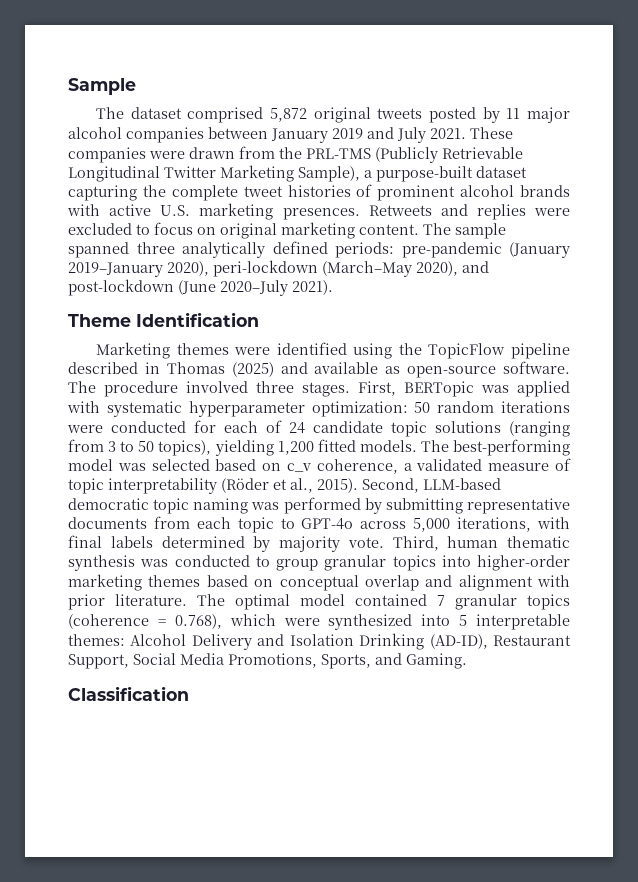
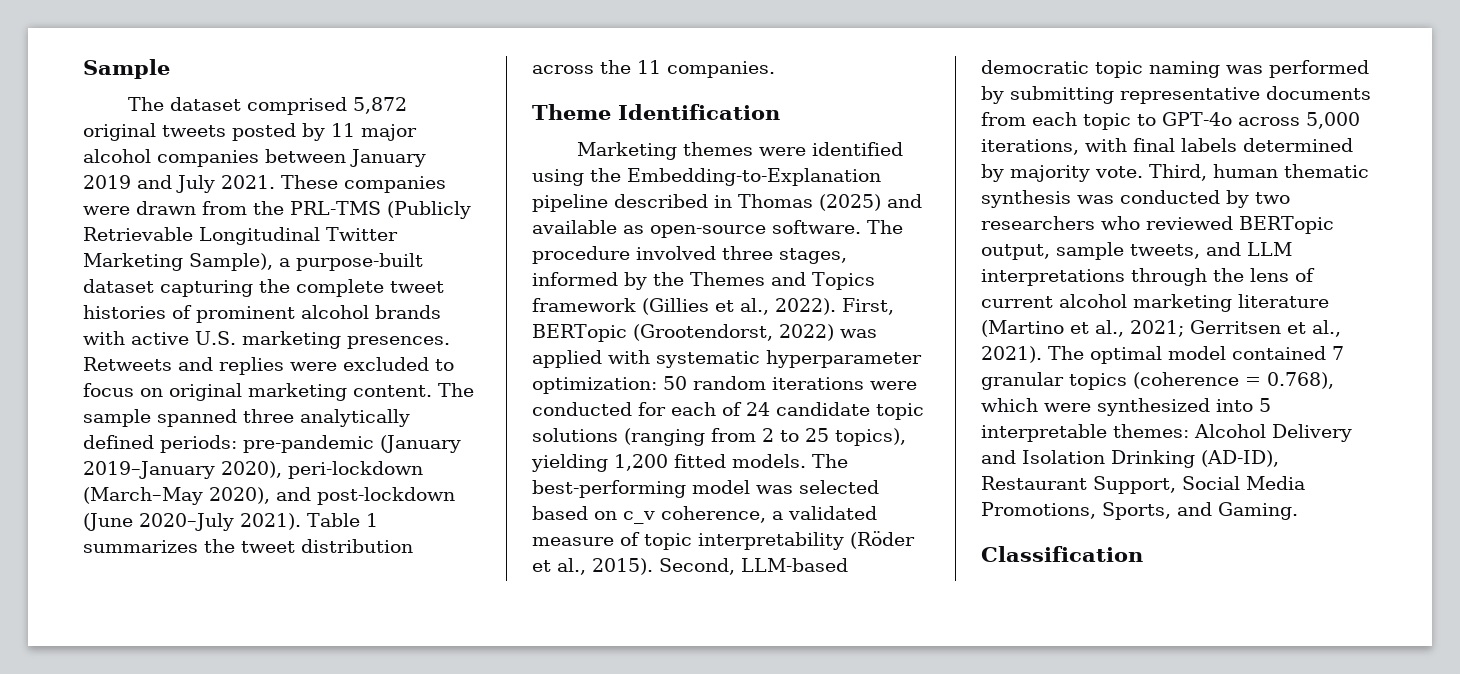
(333, 287) none -> [307,513,378,527] [83,539,413,553] [532,60,775,78] Table 1 summarizes the tweet distribution across the 11 companies.
[428,343,506,359] TopicFlow -> [627,168,881,186] Embedding-to-Explanation
[302,381,474,397] stages. First, BERTopic -> [779,248,847,264] [532,272,875,290] [532,298,894,315] [532,324,834,342] stages, informed by the Themes and Topics framework (Gillies et al., 2022). First, BERTopic (Grootendorst, 2022)
[108,441,155,452] 3 to 50 -> [762,428,829,442] 2 to 25
[255,555,570,571] [68,574,570,591] [68,594,187,610] to group granular topics into higher-order marketing themes based on conceptual overlap and alignment with prior literature. -> [1226,190,1290,208] [981,216,1334,234] [981,242,1292,260] [981,268,1315,286] [981,294,1329,312] [981,320,1341,337] [981,346,1042,363] by two researchers who reviewed BERTopic output, sample tweets, and LLM interpretations through the lens of current alcohol marketing literature (Martino et al., 2021; Gerritsen et al., 2021).

